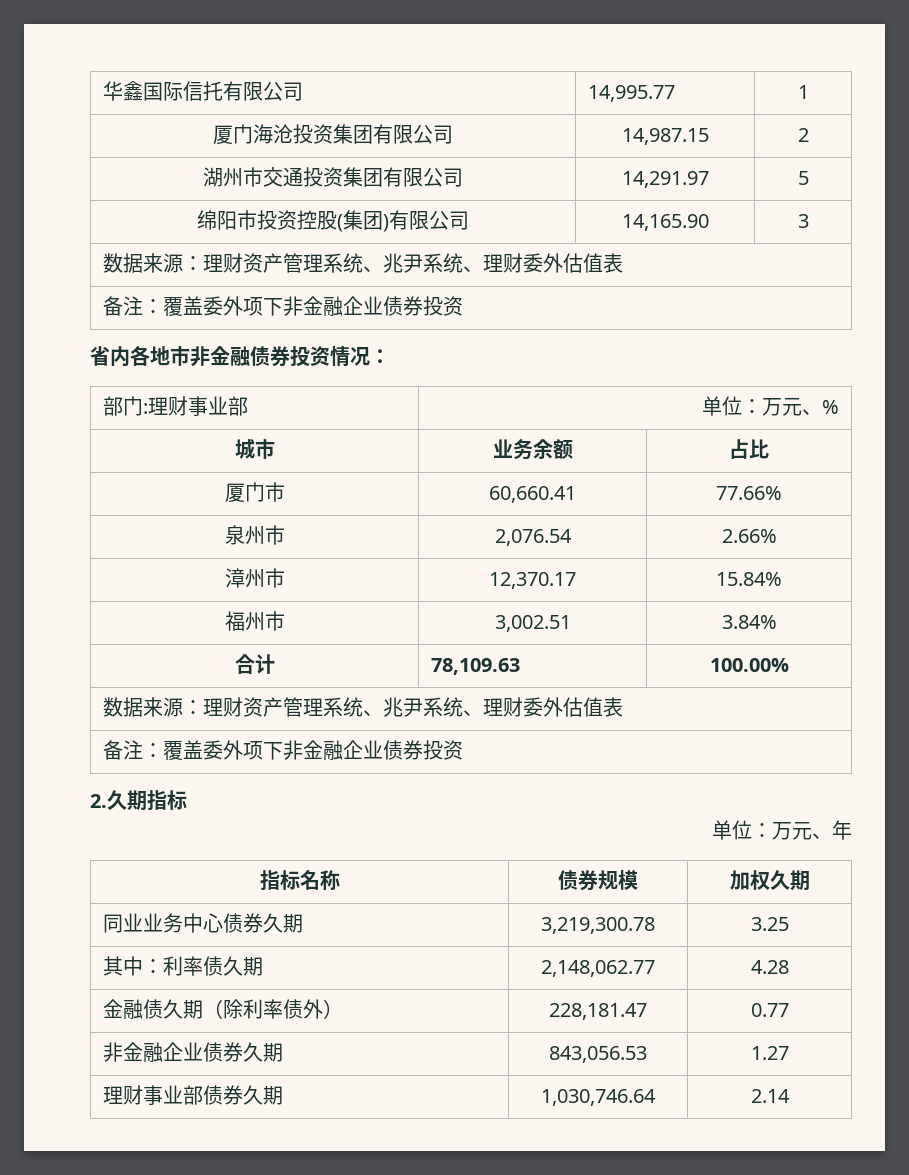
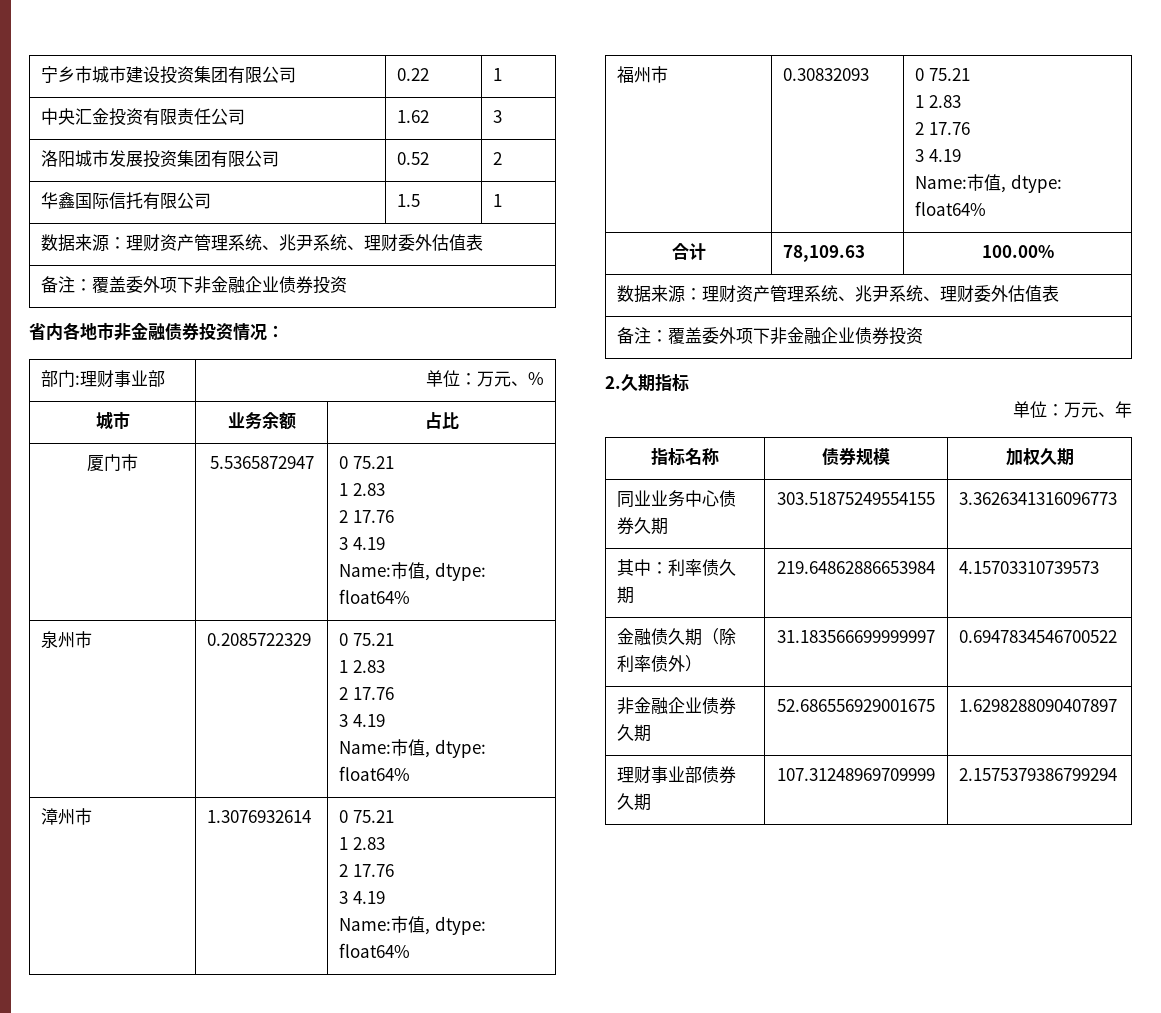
(103, 91) none -> [41,66,297,84] [397,68,430,81] [493,68,503,81] [41,108,246,126] [397,110,430,123] [493,110,503,123] [41,150,280,168] [397,152,430,165] [493,152,503,165] 宁乡市城市建设投资集团有限公司 | 0.22 | 1 // 中央汇金投资有限责任公司 | 1.62 | 3 // 洛阳城市发展投资集团有限公司 | 0.52 | 2 //
[588,85,676,102] [797,85,809,99] [213,124,453,144] [621,128,709,145] [797,128,809,142] [203,167,463,187] [621,171,709,188] [797,171,809,185] [197,210,469,232] [621,214,709,231] [797,214,809,228] 14,995.77 | 1 // 厦门海沧投资集团有限公司 | 14,987.15 | 2 // 湖州市交通投资集团有限公司 | 14,291.97 | 5 // 绵阳市投资控股(集团)有限公司 | 14,165.90 | 3 -> [397,194,421,207] [493,194,503,207] 1.5 | 1
[488,486,576,503] [716,486,782,500] [224,525,285,545] [494,529,572,546] [721,529,777,543] [224,568,285,588] [488,572,576,589] [716,572,782,586] [224,611,285,631] [494,615,571,632] [721,615,777,629] 60,660.41 | 77.66% // 泉州市 | 2,076.54 | 2.66% // 漳州市 | 12,370.17 | 15.84% // 福州市 | 3,002.51 | 3.84% -> [209,456,314,469] [339,456,394,469] [339,483,385,496] [339,510,394,523] [339,537,385,550] [339,562,486,581] [339,589,411,604] [41,631,93,648] [207,633,312,646] [339,633,394,646] [339,660,385,673] [339,687,394,700] [339,714,385,727] [339,739,486,758] [339,766,411,781] [41,808,93,825] [207,810,312,823] [339,810,394,823] [339,837,385,850] [339,864,394,877] [339,891,385,904] [339,916,486,935] [339,943,411,958] [617,66,669,83] [783,68,870,81] [915,68,970,81] [915,95,961,108] [915,122,970,135] [915,149,961,162] [915,174,1062,193] [915,201,987,216] 5.5365872947 | 0 75.21 // 1 2.83 // 2 17.76 // 3 4.19 // Name:市值, dtype: float64% // 泉州市 | 0.2085722329 | 0 75.21 // 1 2.83 // 2 17.76 // 3 4.19 // Name:市值, dtype: float64% // 漳州市 | 1.3076932614 | 0 75.21 // 1 2.83 // 2 17.76 // 3 4.19 // Name:市值, dtype: float64% // 福州市 | 0.30832093 | 0 75.21 // 1 2.83 // 2 17.76 // 3 4.19 // Name:市值, dtype: float64%
[541,917,655,934] [750,917,789,931] 3,219,300.78 | 3.25 -> [777,492,935,505] [959,492,1118,505] 303.51875249554155 | 3.3626341316096773
[541,960,655,977] [750,960,789,974] 2,148,062.77 | 4.28 -> [777,561,935,574] [959,561,1100,574] 219.64862886653984 | 4.15703310739573
[549,1003,647,1020] [750,1003,789,1017] 228,181.47 | 0.77 -> [777,630,935,643] [959,630,1118,643] 31.183566699999997 | 0.6947834546700522
[549,1046,647,1063] [750,1046,789,1060] 843,056.53 | 1.27 -> [777,699,935,712] [959,699,1118,712] 52.686556929001675 | 1.6298288090407897
[541,1089,656,1106] [750,1089,790,1103] 1,030,746.64 | 2.14 -> [777,768,935,781] [959,768,1118,781] 107.31248969709999 | 2.1575379386799294

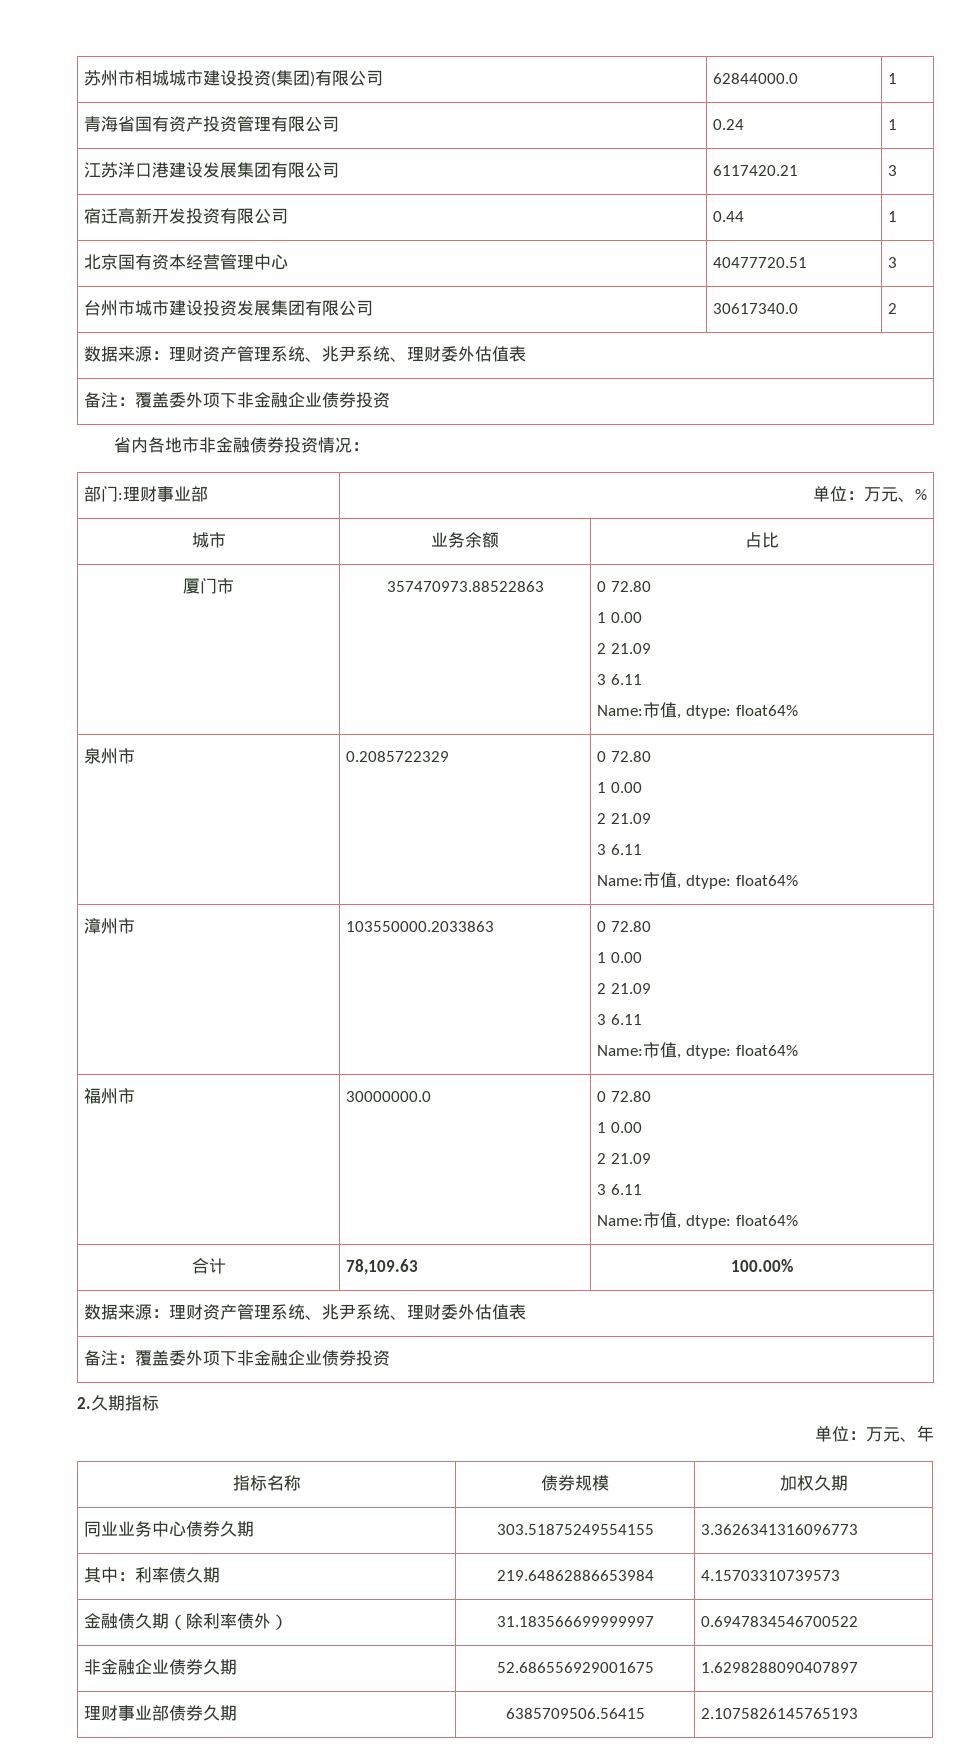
[41,66,76,84] 宁乡 -> [84,70,384,87] [713,73,799,84] [888,73,898,84] [84,116,340,132] [713,119,745,130] [888,119,898,130] [84,162,340,178] [713,165,799,176] [888,165,898,176] [84,208,289,224] [713,211,745,222] [888,211,898,222] [84,254,289,270] [713,257,808,268] [888,257,898,268] [84,300,119,316] 苏州市相城城市建设投资(集团)有限公司 | 62844000.0 | 1 // 青海省国有资产投资管理有限公司 | 0.24 | 1 // 江苏洋口港建设发展集团有限公司 | 6117420.21 | 3 // 宿迁高新开发投资有限公司 | 0.44 | 1 // 北京国有资本经营管理中心 | 40477720.51 | 3 // 台州
[194,66,297,84] [397,68,430,81] [493,68,503,81] [41,108,246,126] [397,110,430,123] [493,110,503,123] [41,150,280,168] [397,152,430,165] [493,152,503,165] [41,192,212,210] [397,194,421,207] [493,194,503,207] 集团有限公司 | 0.22 | 1 // 中央汇金投资有限责任公司 | 1.62 | 3 // 洛阳城市发展投资集团有限公司 | 0.52 | 2 // 华鑫国际信托有限公司 | 1.5 | 1 -> [237,300,374,316] [713,303,799,314] [888,303,898,314] 发展集团有限公司 | 30617340.0 | 2
[209,456,314,469] [339,456,394,469] [339,483,385,496] [339,510,394,523] [339,537,385,550] 5.5365872947 | 0 75.21 // 1 2.83 // 2 17.76 // 3 4.19 -> [386,581,544,592] [597,581,651,592] [597,612,642,623] [597,643,651,654] [597,674,642,685] 357470973.88522863 | 0 72.80 // 1 0.00 // 2 21.09 // 3 6.11
[352,633,394,646] [339,660,385,673] [339,687,394,700] [339,714,385,727] 75.21 // 1 2.83 // 2 17.76 // 3 4.19 -> [610,751,651,762] [597,782,642,793] [597,813,651,824] [597,844,642,855] 72.80 // 1 0.00 // 2 21.09 // 3 6.11
[207,810,312,823] [339,810,394,823] [339,837,385,850] [339,864,394,877] [339,891,385,904] 1.3076932614 | 0 75.21 // 1 2.83 // 2 17.76 // 3 4.19 -> [346,921,495,932] [597,921,651,932] [597,952,642,963] [597,983,651,994] [597,1014,642,1025] 103550000.2033863 | 0 72.80 // 1 0.00 // 2 21.09 // 3 6.11
[783,68,870,81] [915,68,970,81] [915,95,961,108] [915,122,970,135] [915,149,961,162] 0.30832093 | 0 75.21 // 1 2.83 // 2 17.76 // 3 4.19 -> [346,1091,432,1102] [597,1091,651,1102] [597,1122,642,1133] [597,1153,651,1164] [597,1184,642,1195] 30000000.0 | 0 72.80 // 1 0.00 // 2 21.09 // 3 6.11
[777,768,935,781] [959,768,1118,781] 107.31248969709999 | 2.1575379386799294 -> [505,1708,645,1719] [701,1708,859,1719] 6385709506.56415 | 2.1075826145765193

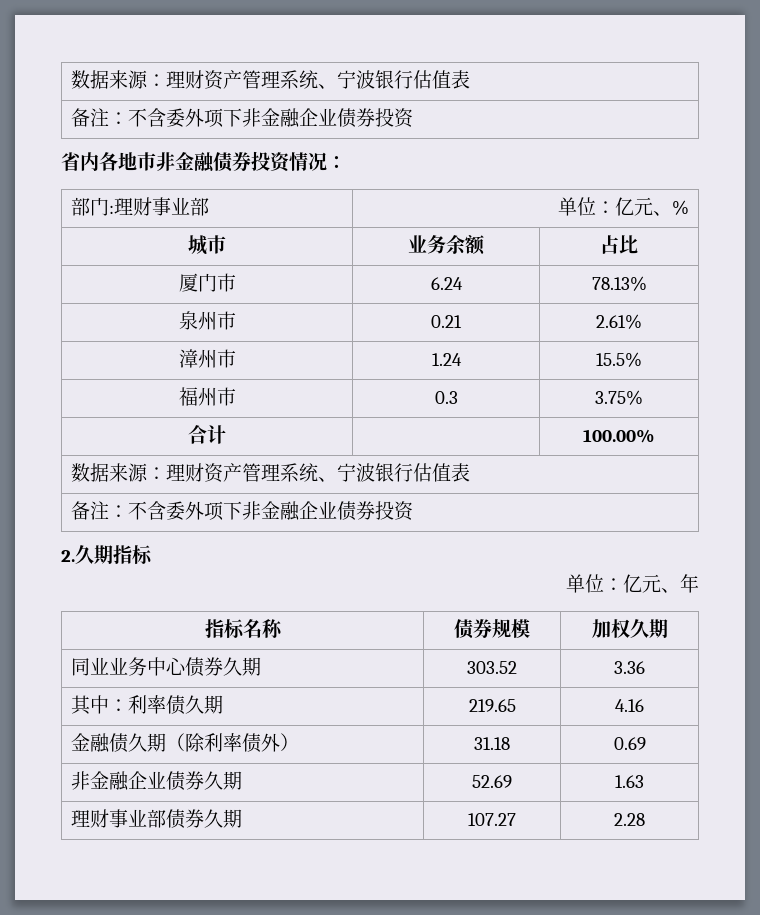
[84,70,384,87] [713,73,799,84] [888,73,898,84] [84,116,340,132] [713,119,745,130] [888,119,898,130] [84,162,340,178] [713,165,799,176] [888,165,898,176] [84,208,289,224] [713,211,745,222] [888,211,898,222] [84,254,289,270] [713,257,808,268] [888,257,898,268] [84,300,374,316] [713,303,799,314] [888,303,898,314] [84,346,527,362] [84,392,170,408] 苏州市相城城市建设投资(集团)有限公司 | 62844000.0 | 1 // 青海省国有资产投资管理有限公司 | 0.24 | 1 // 江苏洋口港建设发展集团有限公司 | 6117420.21 | 3 // 宿迁高新开发投资有限公司 | 0.44 | 1 // 北京国有资本经营管理中心 | 40477720.51 | 3 // 台州市城市建设投资发展集团有限公司 | 30617340.0 | 2 // 数据来源：理财资产管理系统、兆尹系统、理财委外估值表 // 备注：覆盖 -> [71,70,471,90] [71,108,167,127] 数据来源：理财资产管理系统、宁波银行估值表 // 备注：不含
[863,487,881,502] 万 -> [614,197,634,216] 亿
[386,581,544,592] [597,581,651,592] [597,612,642,623] [597,643,651,654] [597,674,642,685] [597,702,798,719] [84,748,136,764] [346,751,450,762] [597,751,651,762] [597,782,642,793] [597,813,651,824] [597,844,642,855] [597,872,798,889] [84,918,136,934] [346,921,495,932] [597,921,651,932] [597,952,642,963] [597,983,651,994] [597,1014,642,1025] [597,1042,798,1059] [84,1088,136,1104] [346,1091,432,1102] [597,1091,651,1102] [597,1122,642,1133] [597,1153,651,1164] [597,1184,642,1195] [597,1212,798,1229] 357470973.88522863 | 0 72.80 // 1 0.00 // 2 21.09 // 3 6.11 // Name:市值, dtype: float64% // 泉州市 | 0.2085722329 | 0 72.80 // 1 0.00 // 2 21.09 // 3 6.11 // Name:市值, dtype: float64% // 漳州市 | 103550000.2033863 | 0 72.80 // 1 0.00 // 2 21.09 // 3 6.11 // Name:市值, dtype: float64% // 福州市 | 30000000.0 | 0 72.80 // 1 0.00 // 2 21.09 // 3 6.11 // Name:市值, dtype: float64% -> [430,277,463,290] [591,276,647,291] [178,311,236,330] [431,315,462,328] [596,314,642,329] [178,349,236,368] [431,353,462,366] [596,352,642,367] [178,387,236,406] [434,391,458,404] [595,390,643,405] 6.24 | 78.13% // 泉州市 | 0.21 | 2.61% // 漳州市 | 1.24 | 15.5% // 福州市 | 0.3 | 3.75%
[346,1259,419,1275] 78,109.63 -> (226, 434) none
[322,1304,527,1320] [84,1350,170,1366] 兆尹系统、理财委外估值表 // 备注：覆盖 -> [337,463,471,482] [71,501,167,520] 宁波银行估值表 // 备注：不含
[866,1427,883,1442] 万 -> [623,574,642,593] 亿
[496,1524,654,1535] [701,1524,859,1535] 303.51875249554155 | 3.3626341316096773 -> [467,661,517,674] [614,661,645,674] 303.52 | 3.36
[496,1570,654,1581] [701,1570,841,1581] 219.64862886653984 | 4.15703310739573 -> [468,699,516,712] [615,699,644,712] 219.65 | 4.16
[496,1616,654,1627] [701,1616,859,1627] 31.183566699999997 | 0.6947834546700522 -> [474,737,510,750] [613,737,646,750] 31.18 | 0.69
[496,1662,654,1673] [701,1662,859,1673] 52.686556929001675 | 1.6298288090407897 -> [472,775,512,788] [615,775,644,788] 52.69 | 1.63
[505,1708,645,1719] [701,1708,859,1719] 6385709506.56415 | 2.1075826145765193 -> [468,813,516,826] [614,813,645,826] 107.27 | 2.28

